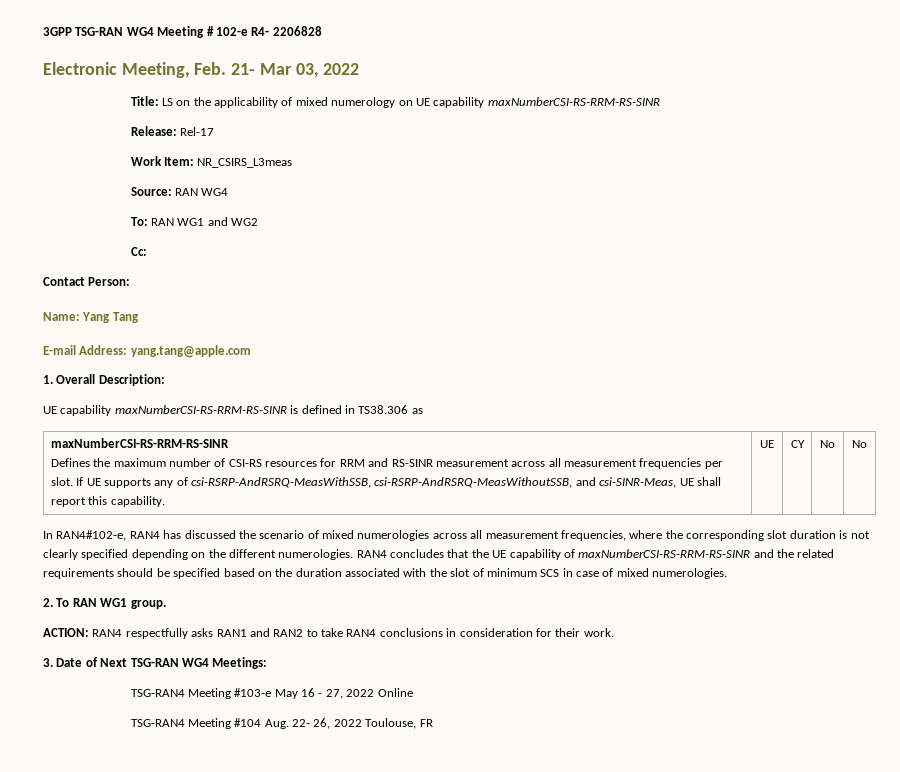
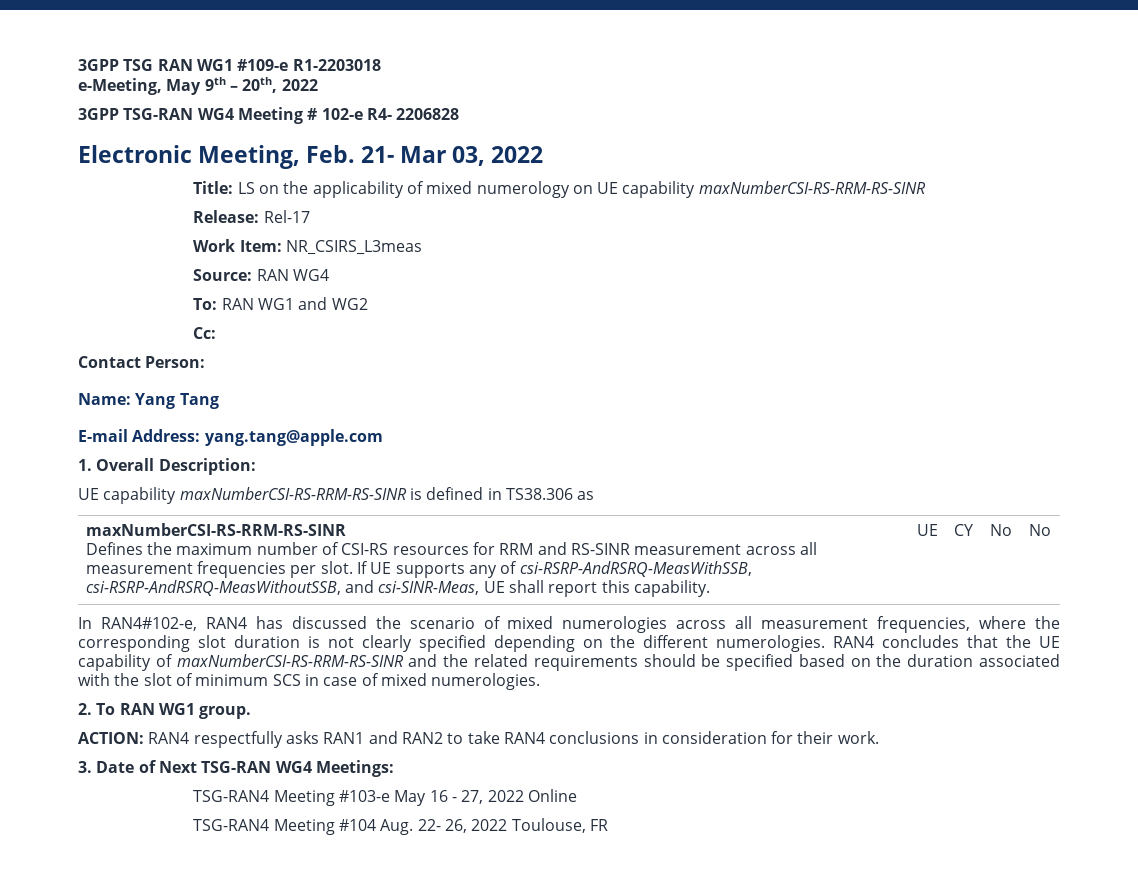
[43,27,72,36] 3GPP -> [78,59,381,71] [78,77,318,95] [78,108,119,120] 3GPP TSG RAN WG1 #109-e R1-2203018 // e-Meeting, May 9th – 20th, 2022 // 3GPP

